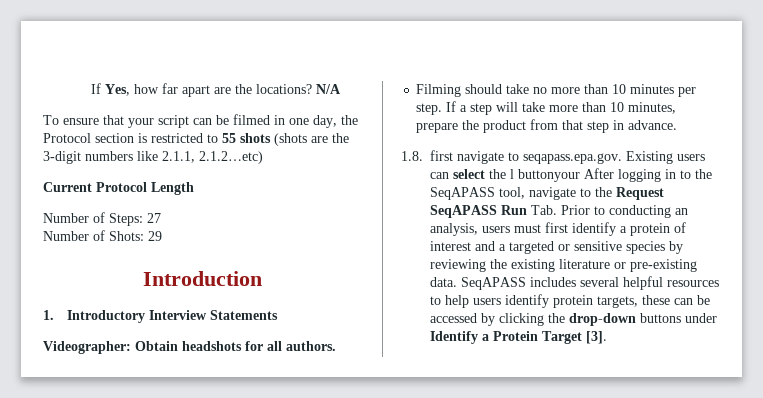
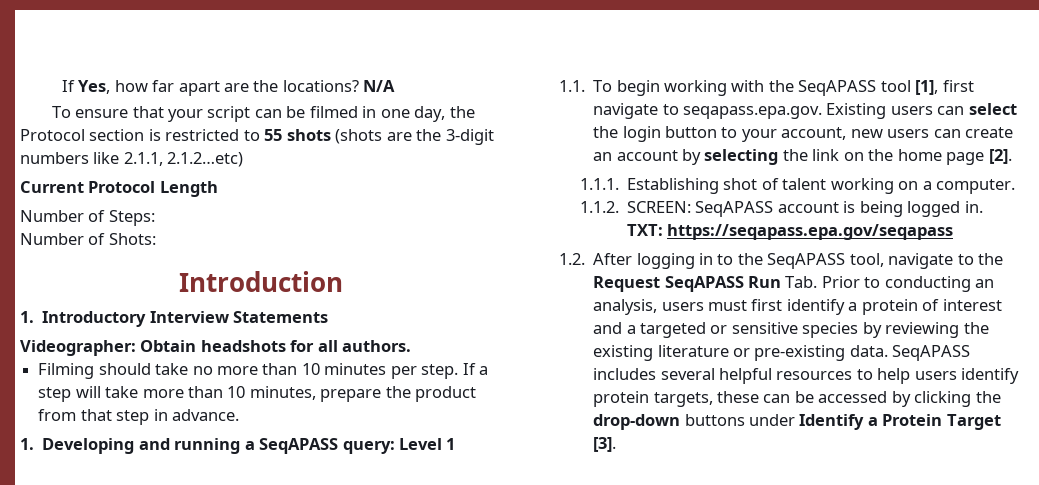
[147,213,161,223] 27 -> (155, 218) none
[148,231,162,241] 29 -> (156, 239) none
[401,151,423,161] 1.8. -> [20,438,456,454] [558,80,939,96] 1. Developing and running a SeqAPASS query: Level 1 // 1.1. To begin working with the SeqAPASS tool [1],
[510,169,580,182] l buttonyour -> [622,126,1014,142] [593,149,1012,165] [579,178,1016,194] [579,201,983,217] [626,224,954,240] [558,253,585,265] login button to your account, new users can create an account by selecting the link on the home page [2]. // 1.1.1. Establishing shot of talent working on a computer. // 1.1.2. SCREEN: SeqAPASS account is being logged in. TXT: https://seqapass.epa.gov/seqapass // 1.2.

